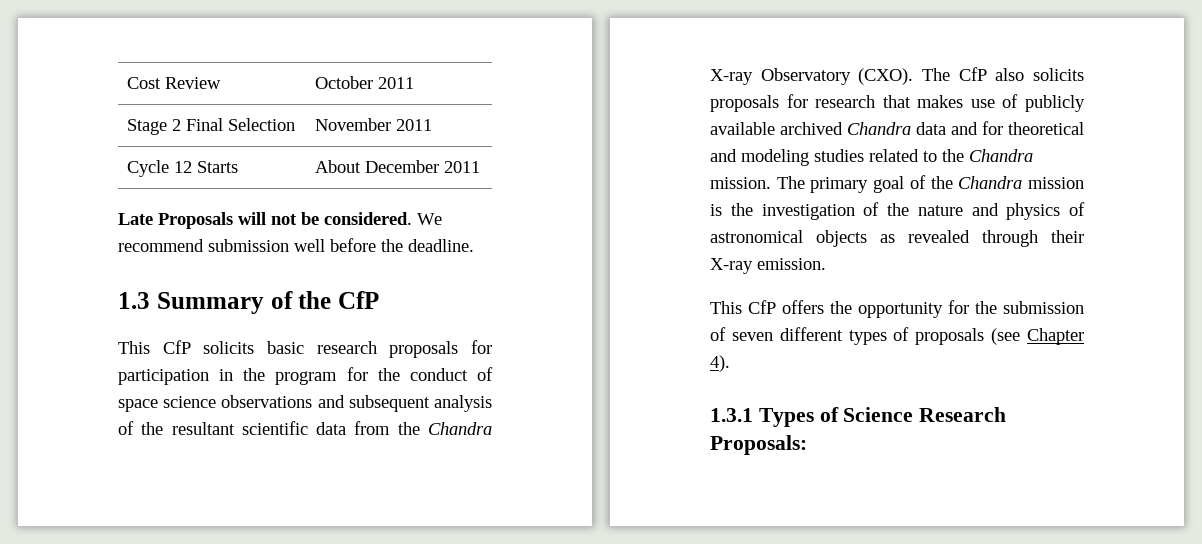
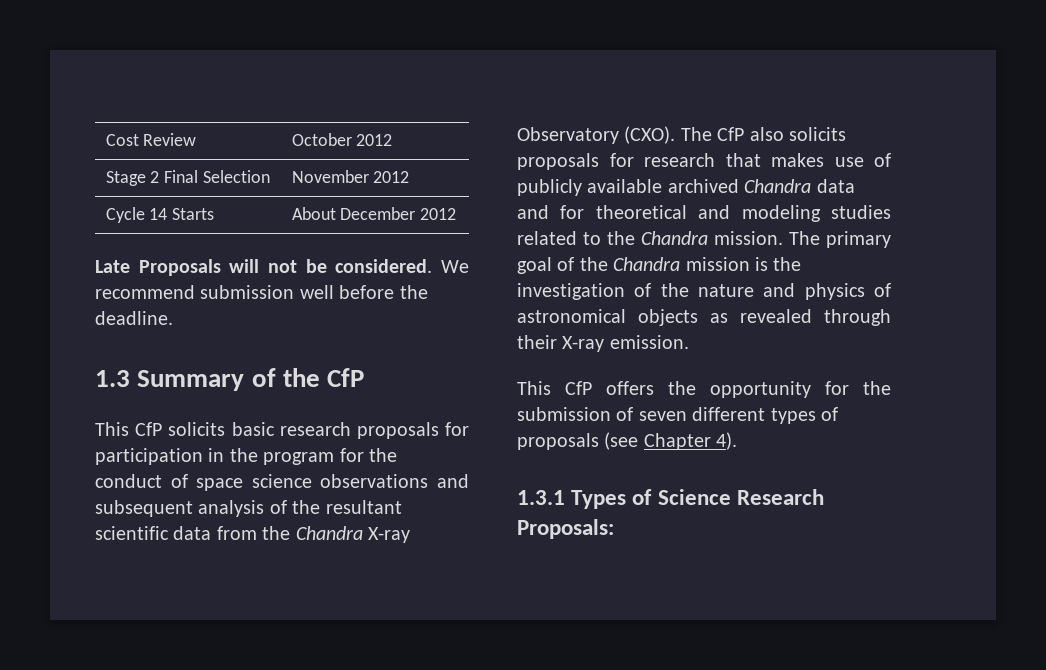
[377,77,414,89] 2011 -> [356,134,393,146] 2012
[395,119,432,131] 2011 -> [373,171,410,183] 2012
[173,161,192,173] 12 -> [149,208,168,220] 14
[443,161,480,173] 2011 -> [420,208,457,220] 2012

